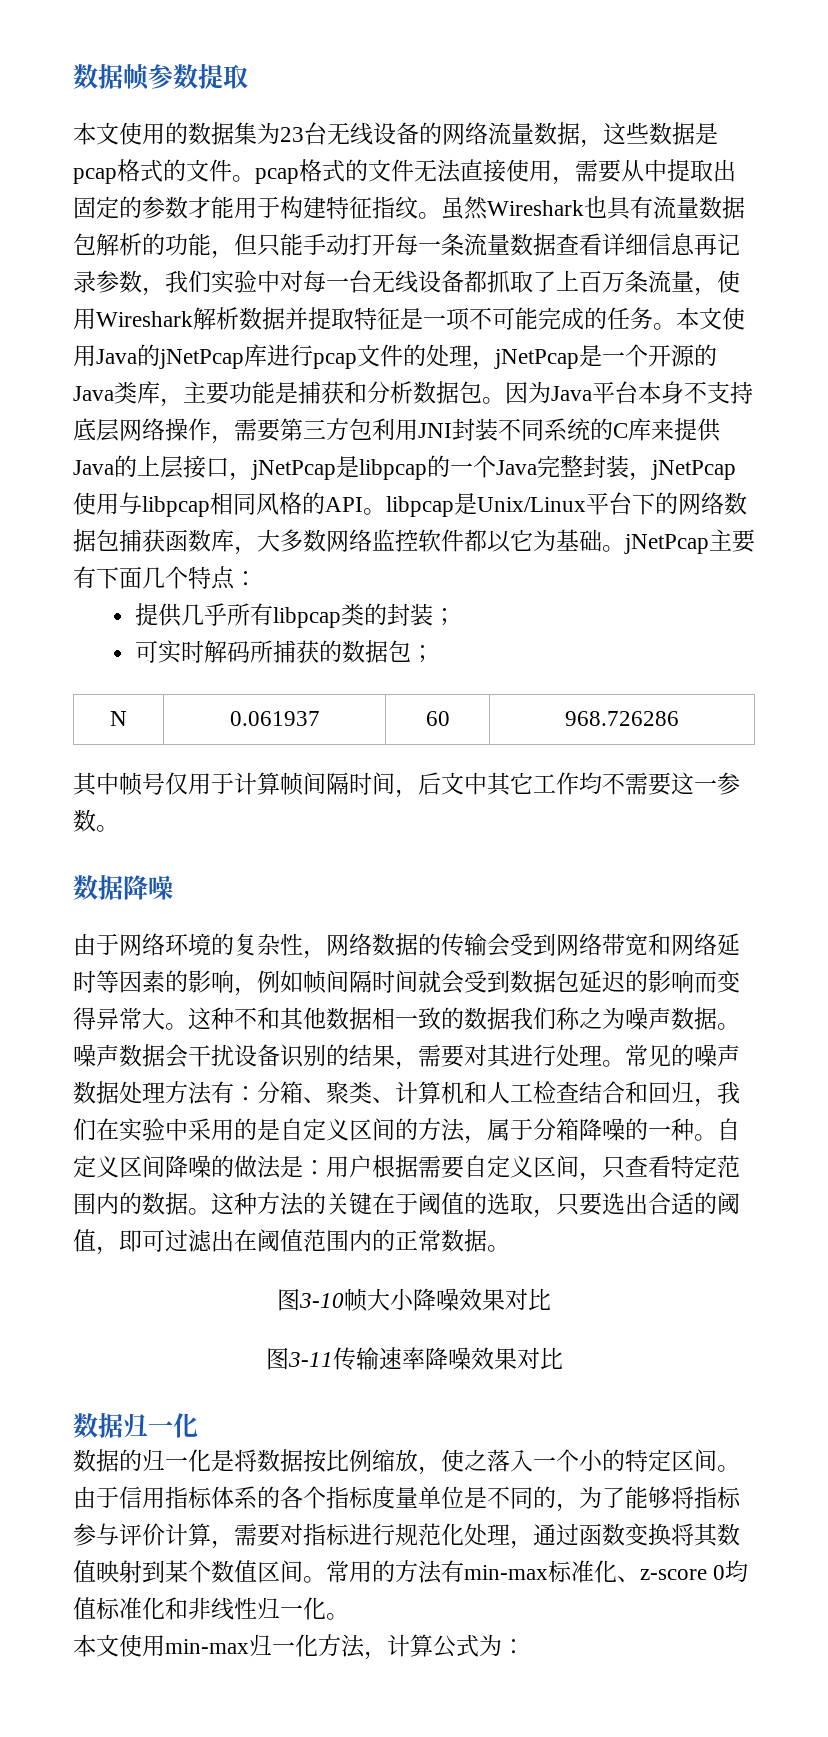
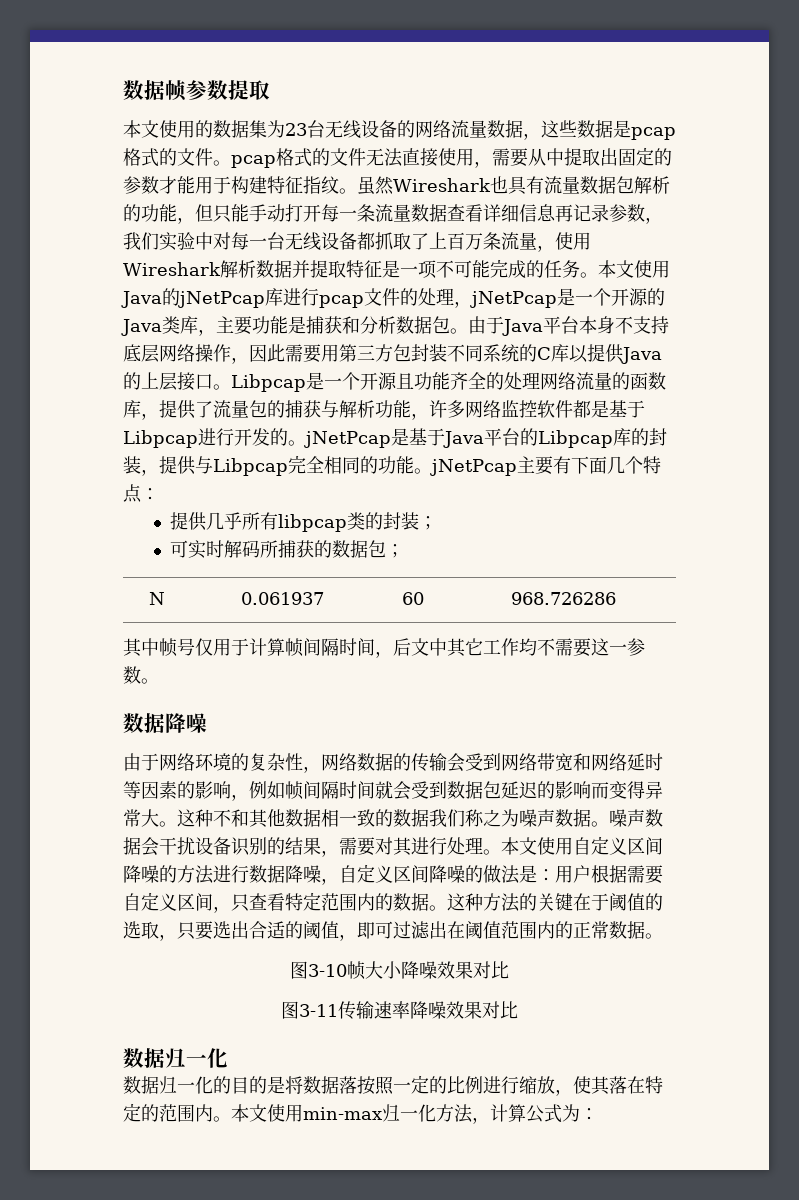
[505,381,551,404] 因为 -> [468,316,504,334] 由于
[234,418,452,442] 需要第三方包利用JNI -> [249,344,411,363] 因此需要用第三方包
[651,418,674,441] 来 -> [569,345,588,363] 以
[229,455,736,481] [73,492,747,517] [73,529,602,555] ，jNetPcap是libpcap的一个Java完整封装，jNetPcap使用与libpcap相同风格的API。libpcap是Unix/Linux平台下的网络数据包捕获函数库，大多数网络监控软件都以它为基础 -> [213,372,666,392] [123,400,645,420] [123,428,667,448] [123,455,414,476] 。Libpcap是一个开源且功能齐全的处理网络流量的函数库，提供了流量包的捕获与解析功能，许多网络监控软件都是基于Libpcap进行开发的。jNetPcap是基于Java平台的Libpcap库的封装，提供与Libpcap完全相同的功能
[625,1044,740,1067] [73,1081,740,1107] [73,1118,717,1144] 常见的噪声数据处理方法有：分箱、聚类、计算机和人工检查结合和回归，我们在实验中采用的是自定义区间的方法，属于分箱降噪的一种。 -> [501,836,663,855] [123,865,339,885] 本文使用自定义区间降噪的方法进行数据降噪，
[119,1449,740,1475] [73,1486,741,1512] [73,1523,740,1549] [73,1560,749,1584] [73,1597,349,1620] 的归一化是将数据按比例缩放，使之落入一个小的特定区间。由于信用指标体系的各个指标度量单位是不同的，为了能够将指标参与评价计算，需要对指标进行规范化处理，通过函数变换将其数值映射到某个数值区间。常用的方法有min-max标准化、z-score 0均值标准化和非线性归一化。 // -> [159,1075,663,1096] [123,1103,231,1122] 归一化的目的是将数据落按照一定的比例进行缩放，使其落在特定的范围内。

